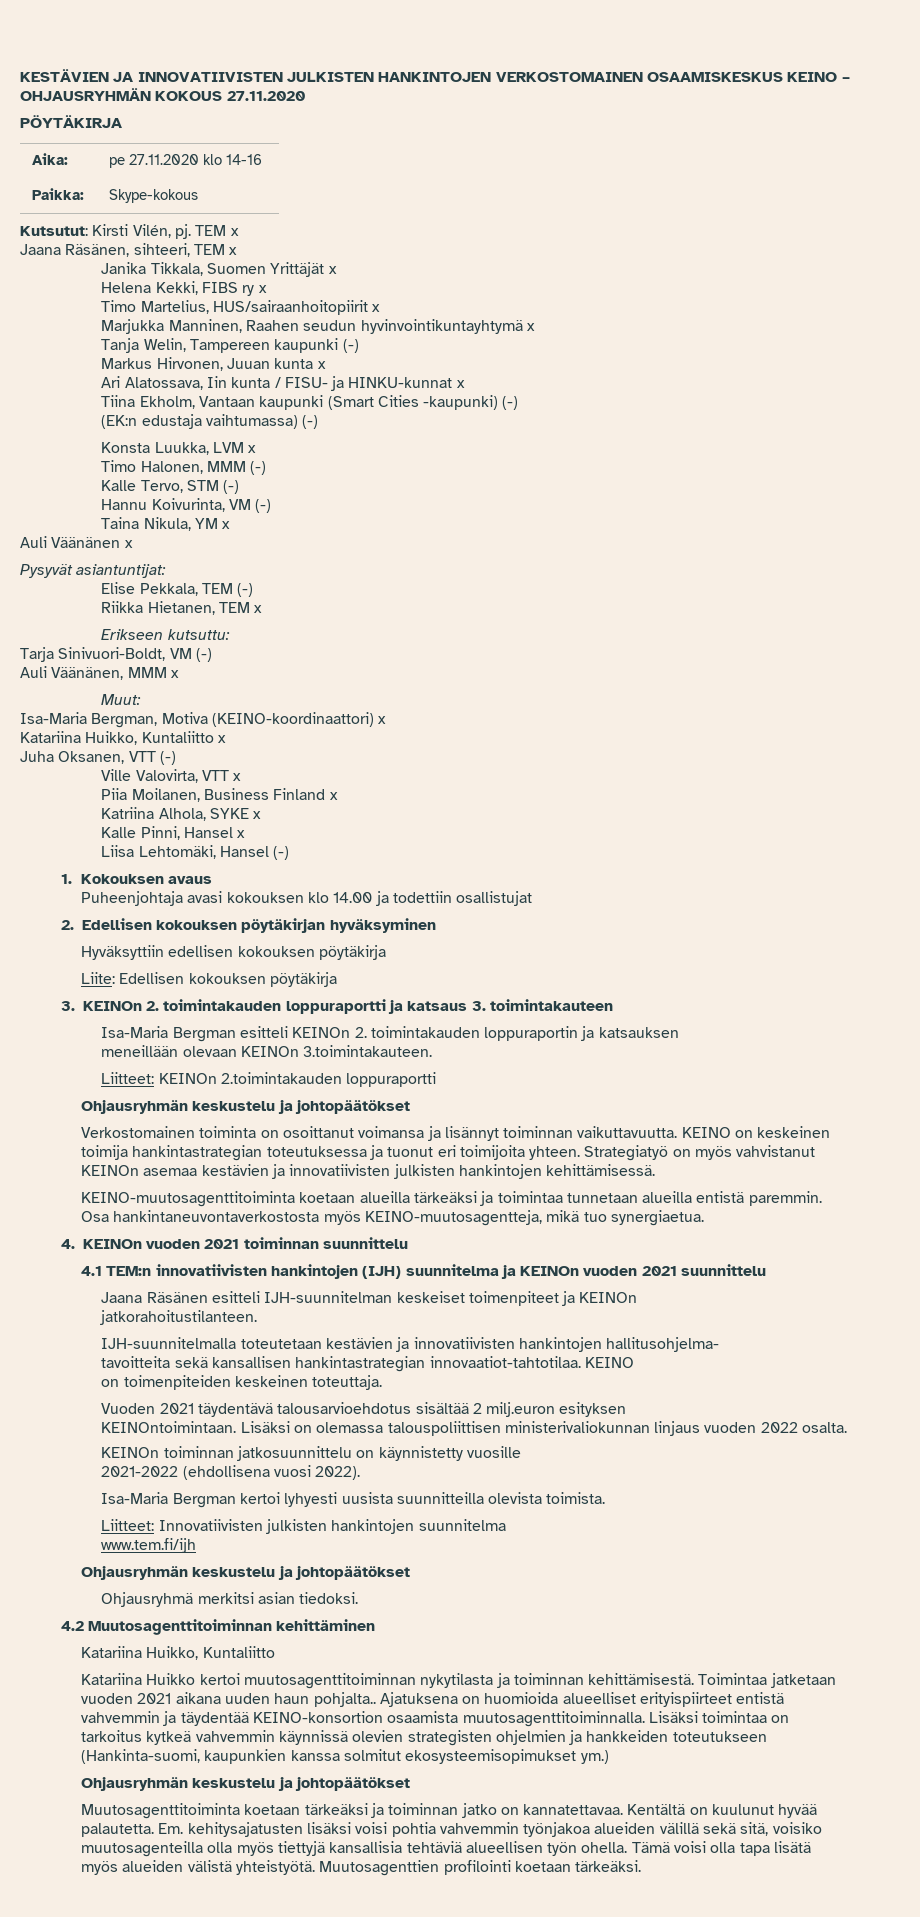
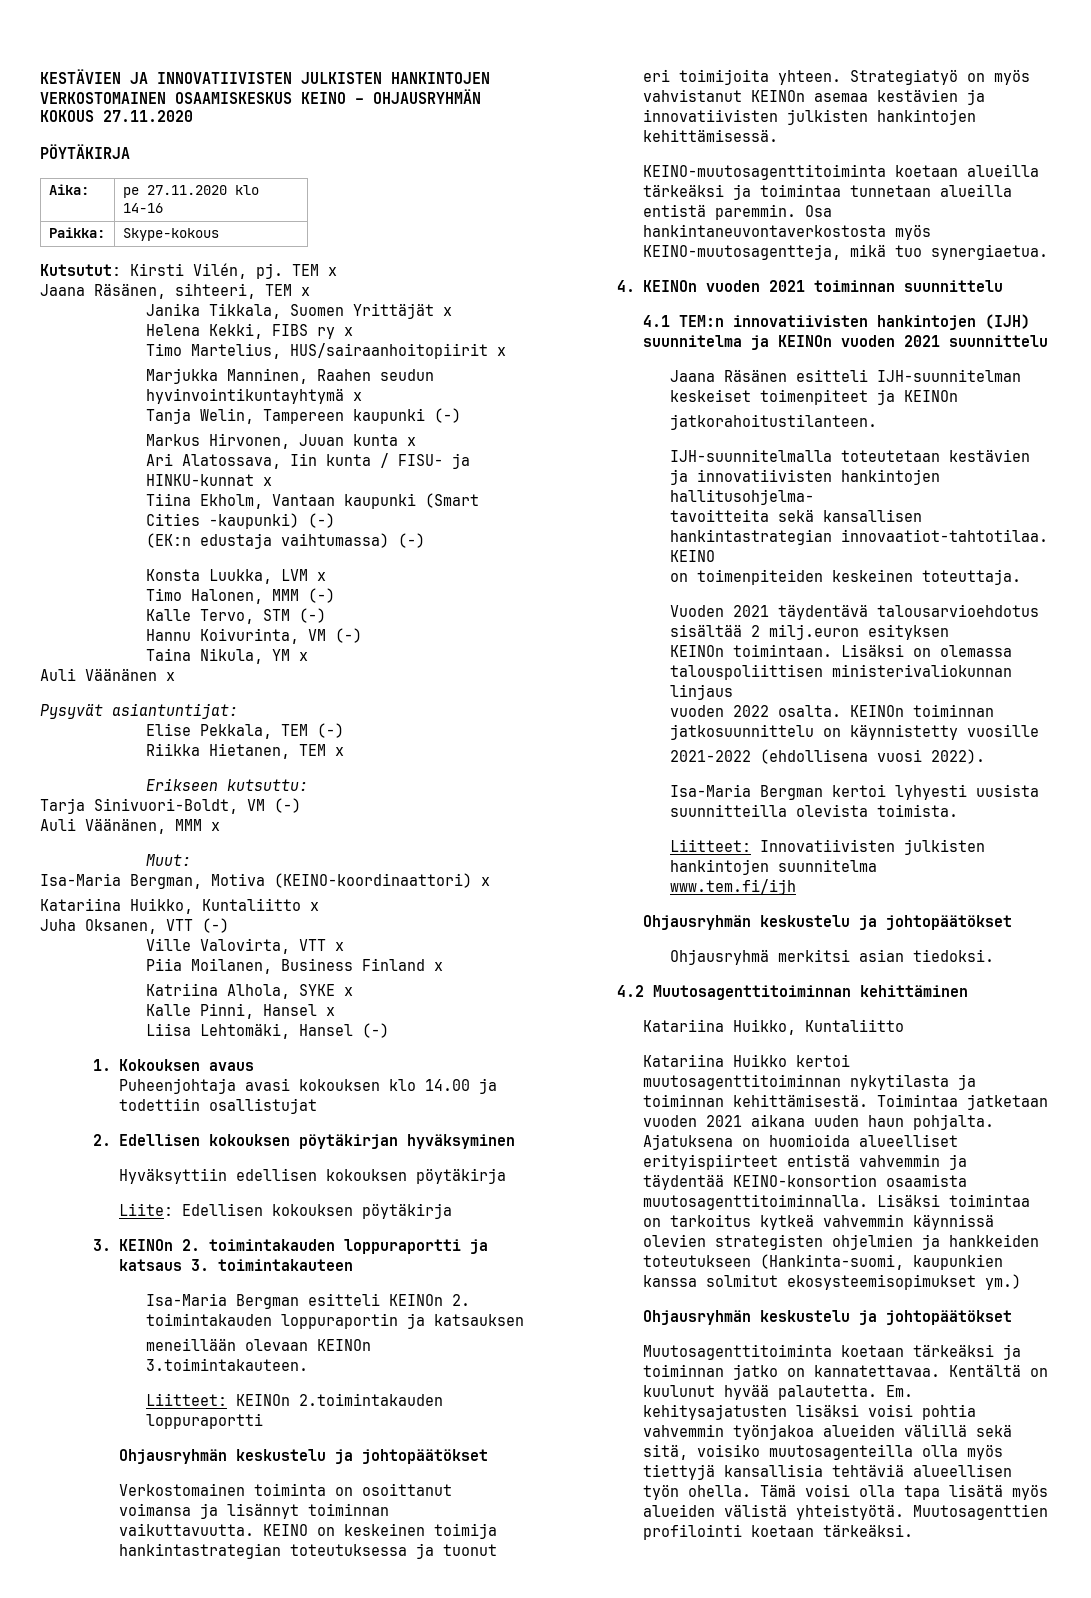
[101,1421,237,1433] KEINOntoimintaan. -> [669,644,832,657] KEINOn toimintaan.
(701, 1428) none -> (733, 692) //
(848, 1427) // -> (841, 711) none
[313,1692,376,1707] pohjalta.. -> [913,1114,995,1130] pohjalta.

